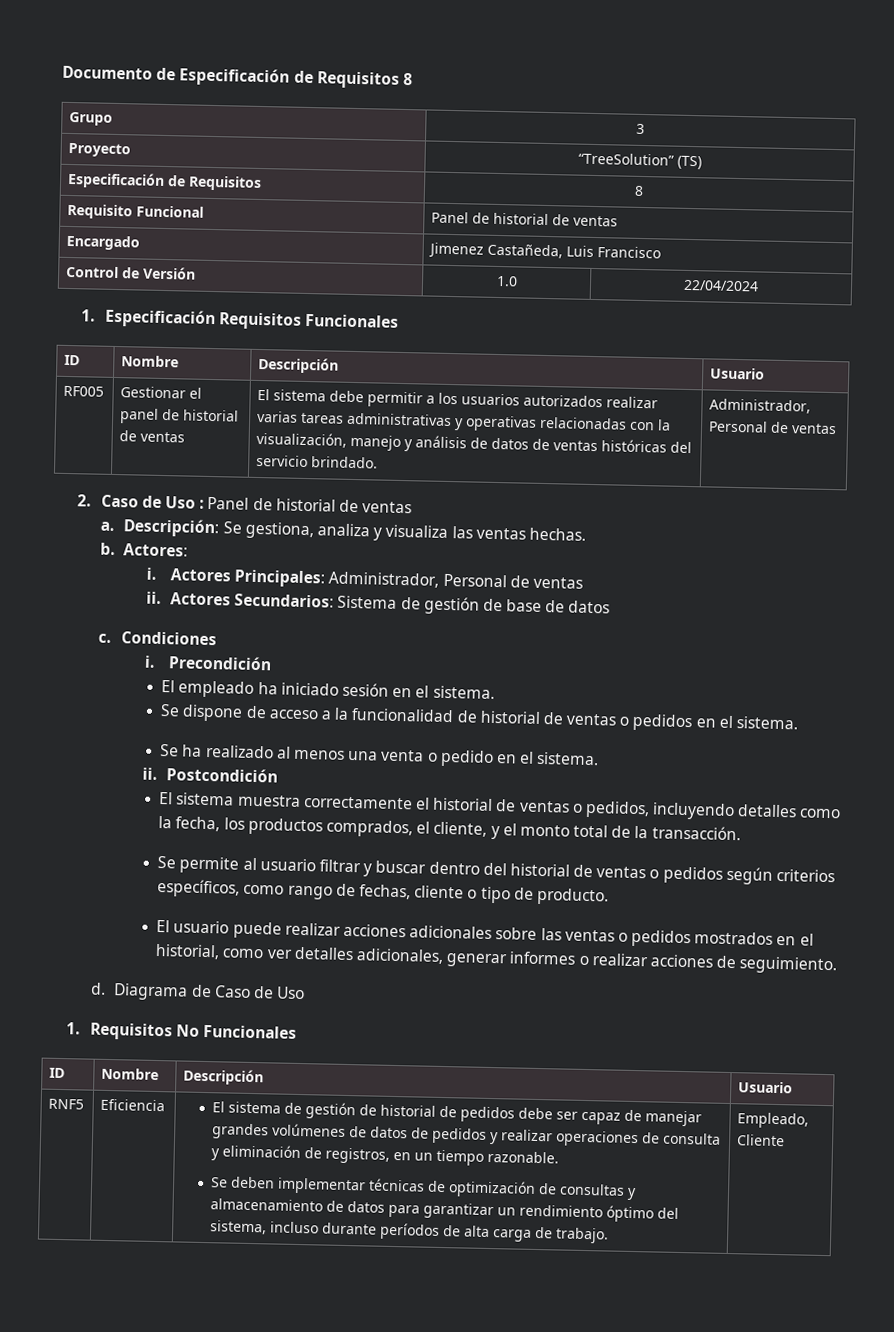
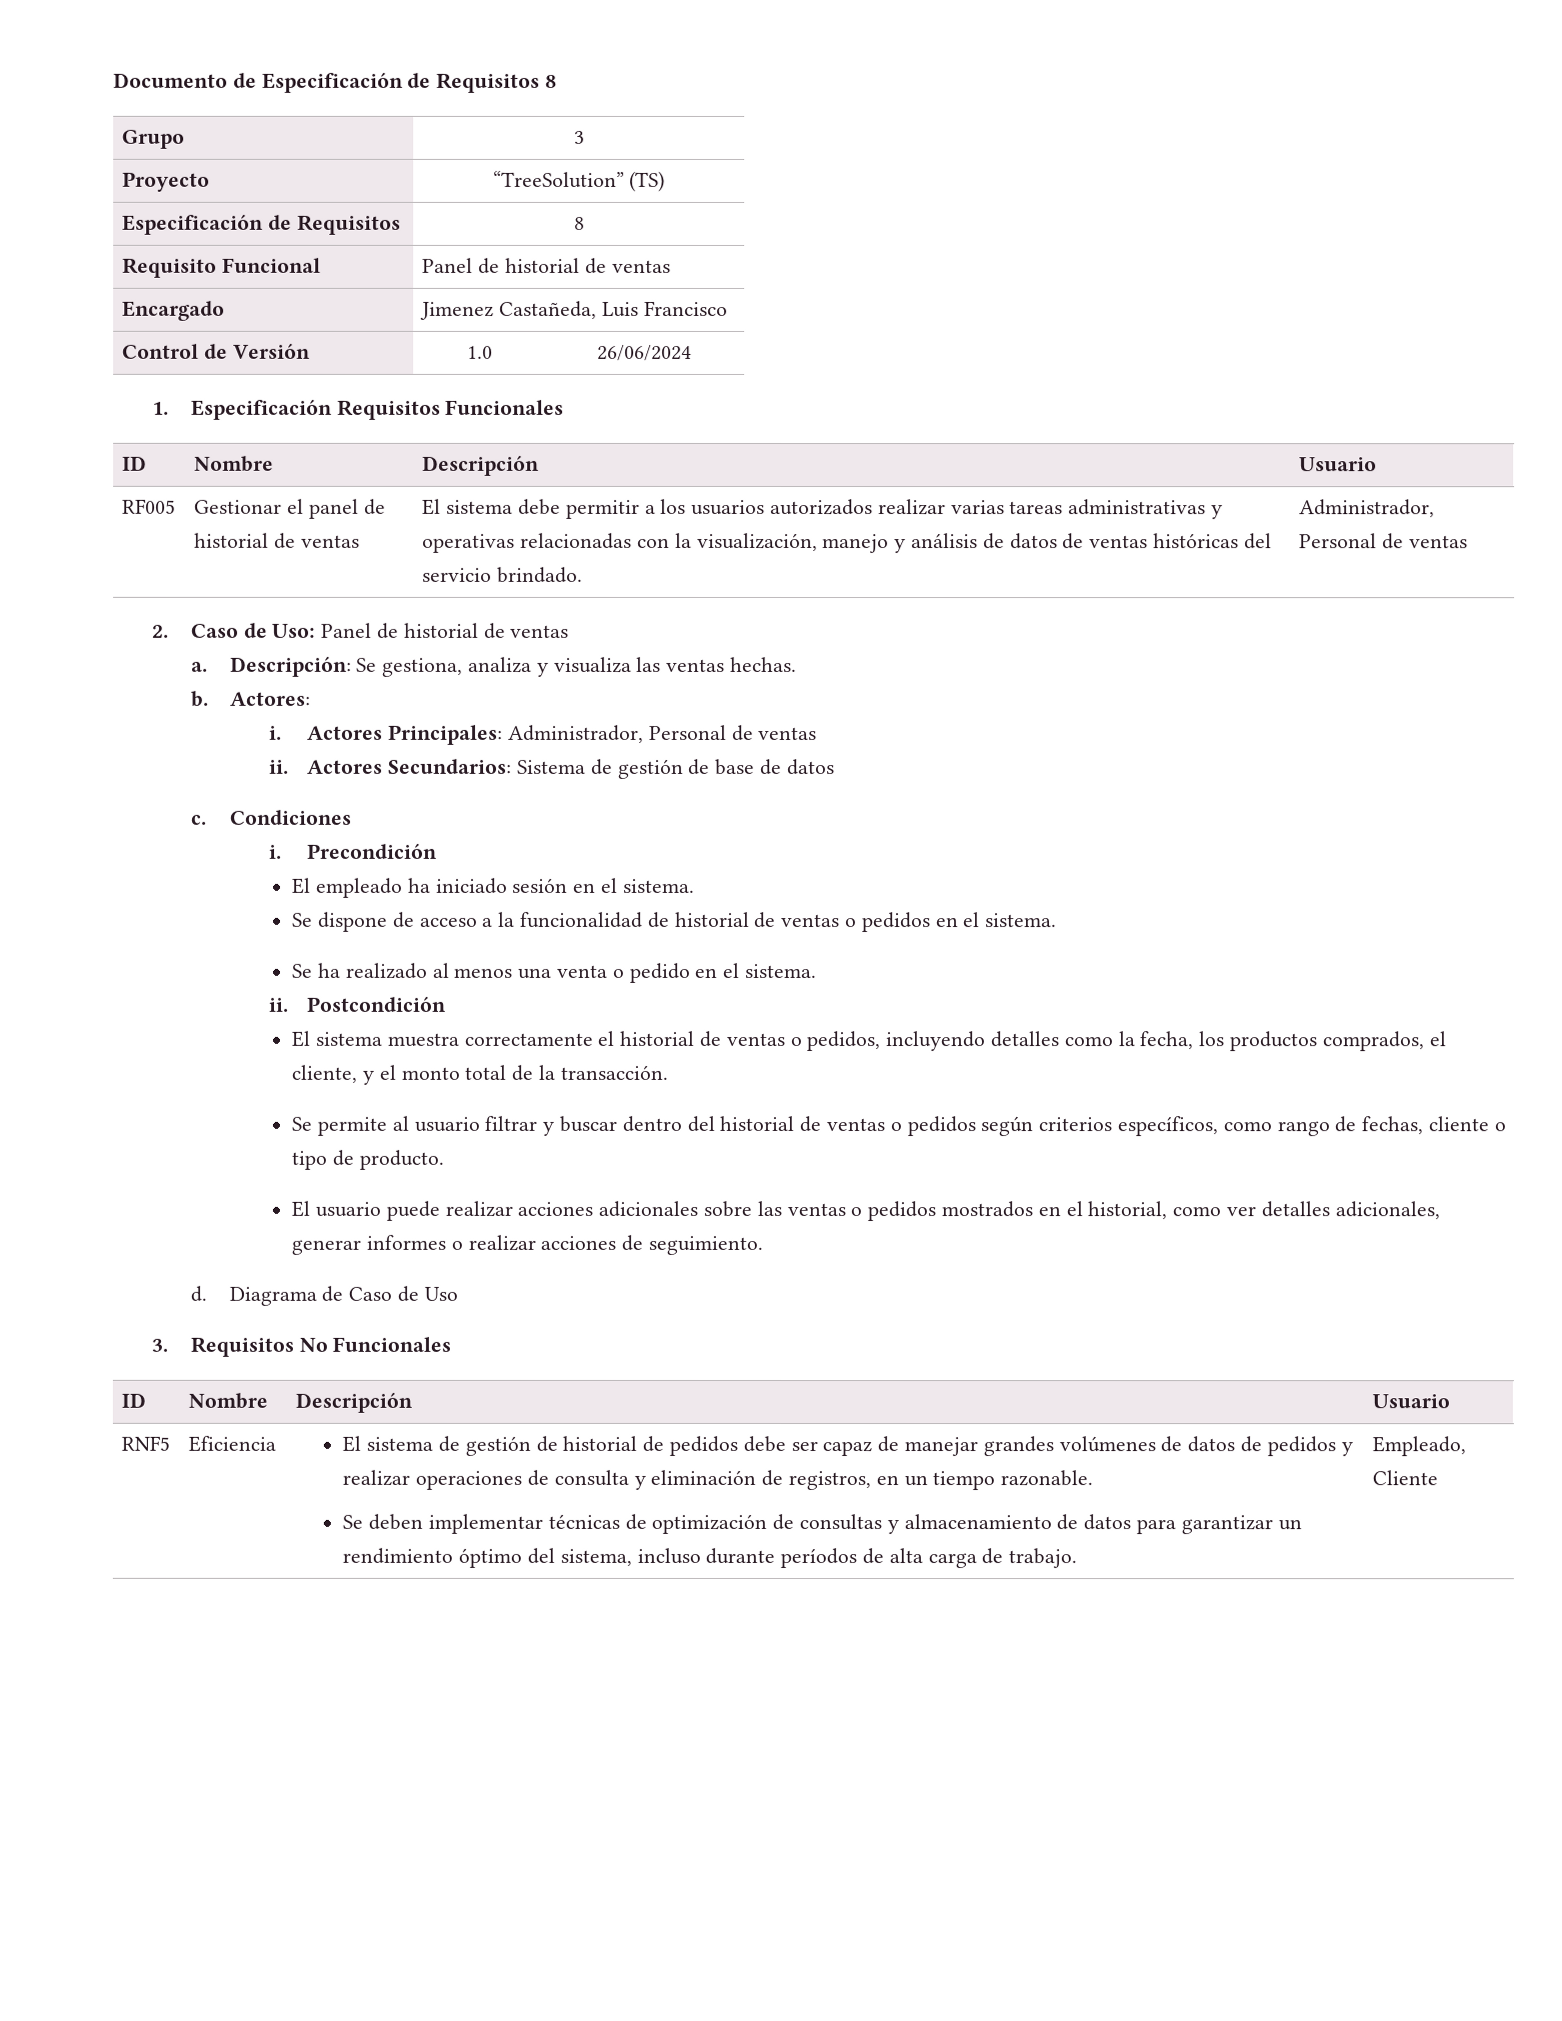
[683,279,759,292] 22/04/2024 -> [597,344,692,361] 26/06/2024
[164,496,205,509] Uso : -> [272,623,317,638] Uso:
[65,1022,80,1035] 1. -> [150,1338,168,1352] 3.

